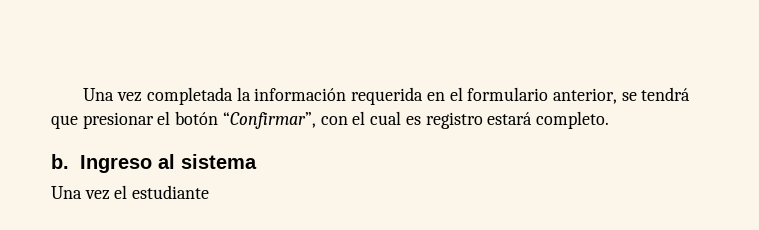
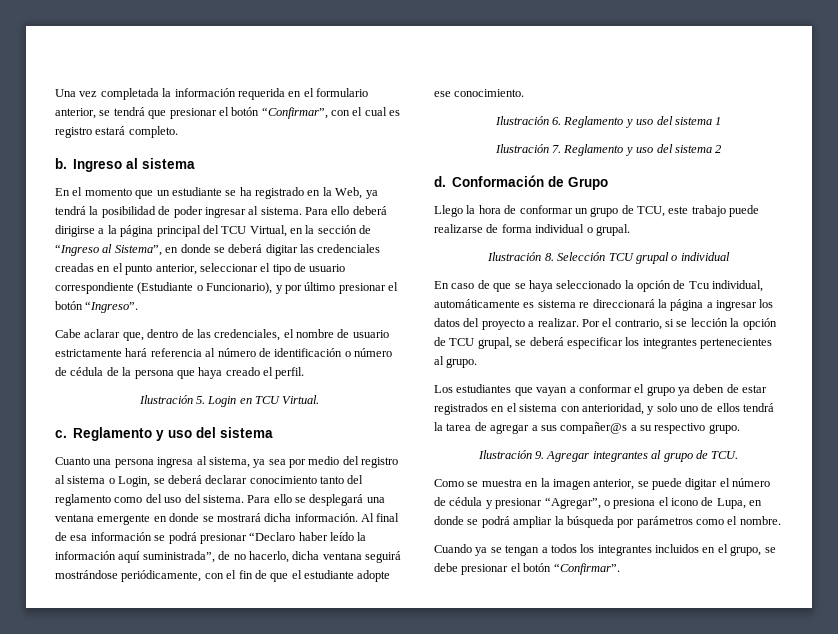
[51,185,210,200] Una vez el estudiante -> [55,187,378,199] [55,206,387,218] [55,225,372,237] [55,244,381,256] [55,263,346,275] [55,282,398,294] [55,301,139,313] [55,329,389,341] [55,348,392,357] [55,367,305,379] [138,395,320,407] [55,427,274,441] [55,456,399,468] [55,475,364,487] [55,494,385,506] [55,513,400,525] [55,532,367,544] [55,551,401,563] [55,570,391,582] [434,89,525,97] [494,116,722,128] [494,144,722,156] [434,175,609,190] [434,205,760,217] [434,224,630,236] [487,252,730,264] [434,280,764,292] [434,299,774,311] [434,318,777,330] [434,337,772,349] [434,356,478,368] [434,384,768,396] [434,403,775,415] [434,422,740,434] [477,450,739,462] [434,478,771,490] [434,497,763,509] [434,516,781,528] [434,544,776,556] [434,563,620,575] En el momento que un estudiante se ha registrado en la Web, ya tendrá la posibilidad de poder ingresar al sistema. Para ello deberá dirigirse a la página principal del TCU Virtual, en la sección de “Ingreso al Sistema”, en donde se deberá digitar las credenciales creadas en el punto anterior, seleccionar el tipo de usuario correspondiente (Estudiante o Funcionario), y por último presionar el botón “Ingreso”. // Cabe aclarar que, dentro de las credenciales, el nombre de usuario estrictamente hará referencia al número de identificación o número de cédula de la persona que haya creado el perfil. // Ilustración 5. Login en TCU Virtual. // c. Reglamento y uso del sistema // Cuanto una persona ingresa al sistema, ya sea por medio del registro al sistema o Login, se deberá declarar conocimiento tanto del reglamento como del uso del sistema. Para ello se desplegará una ventana emergente en donde se mostrará dicha información. Al final de esa información se podrá presionar “Declaro haber leído la información aquí suministrada”, de no hacerlo, dicha ventana seguirá mostrándose periódicamente, con el fin de que el estudiante adopte ese conocimiento. // Ilustración 6. Reglamento y uso del sistema 1 // Ilustración 7. Reglamento y uso del sistema 2 // d. Conformación de Grupo // Llego la hora de conformar un grupo de TCU, este trabajo puede realizarse de forma individual o grupal. // Ilustración 8. Selección TCU grupal o individual // En caso de que se haya seleccionado la opción de Tcu individual, automáticamente es sistema re direccionará la página a ingresar los datos del proyecto a realizar. Por el contrario, si se lección la opción de TCU grupal, se deberá especificar los integrantes pertenecientes al grupo. // Los estudiantes que vayan a conformar el grupo ya deben de estar registrados en el sistema con anterioridad, y solo uno de ellos tendrá la tarea de agregar a sus compañer@s a su respectivo grupo. // Ilustración 9. Agregar integrantes al grupo de TCU. // Como se muestra en la imagen anterior, se puede digitar el número de cédula y presionar “Agregar”, o presiona el icono de Lupa, en donde se podrá ampliar la búsqueda por parámetros como el nombre. // Cuando ya se tengan a todos los integrantes incluidos en el grupo, se debe presionar el botón “Confirmar”.

